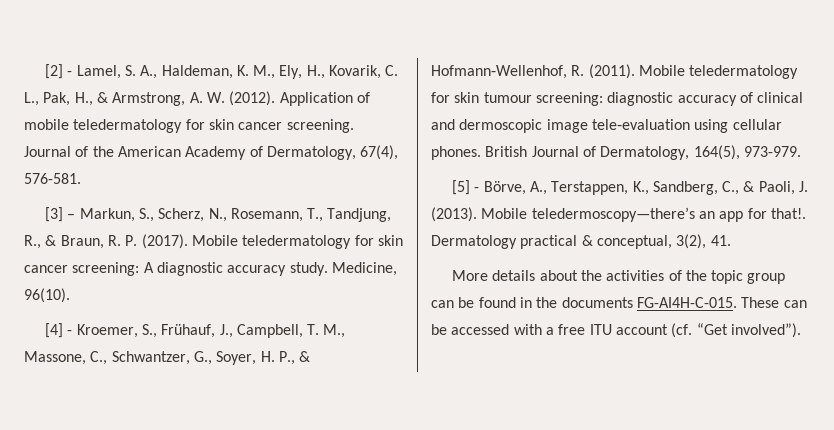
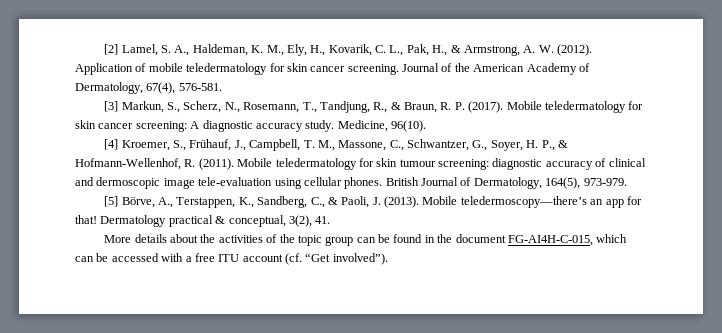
[67,71,73,76] - -> (119, 49) none
[67,214,76,219] – -> (119, 106) none
[67,330,73,335] - -> (119, 144) none
[474,187,480,192] - -> (119, 201) none
[770,208,806,219] that!. -> [75,215,97,224] that!
[561,297,780,308] documents FG-AI4H-C-015. These -> [455,234,628,246] document FG-AI4H-C-015, which

